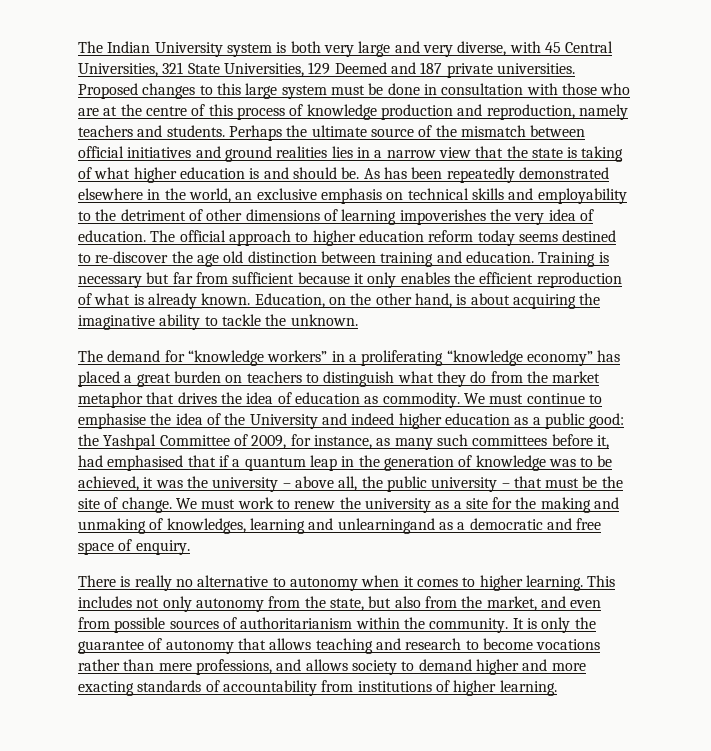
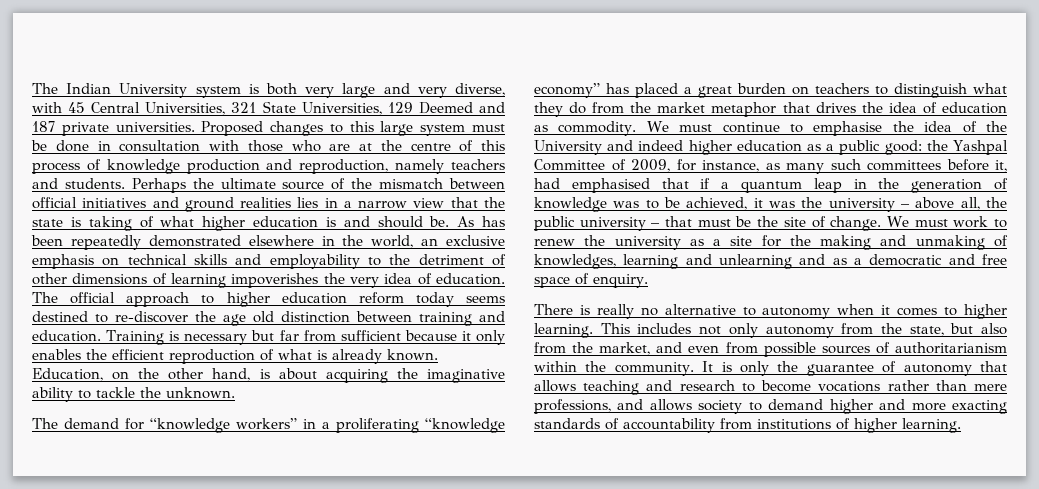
[337,518,435,534] unlearningand -> [719,254,826,269] unlearning and

